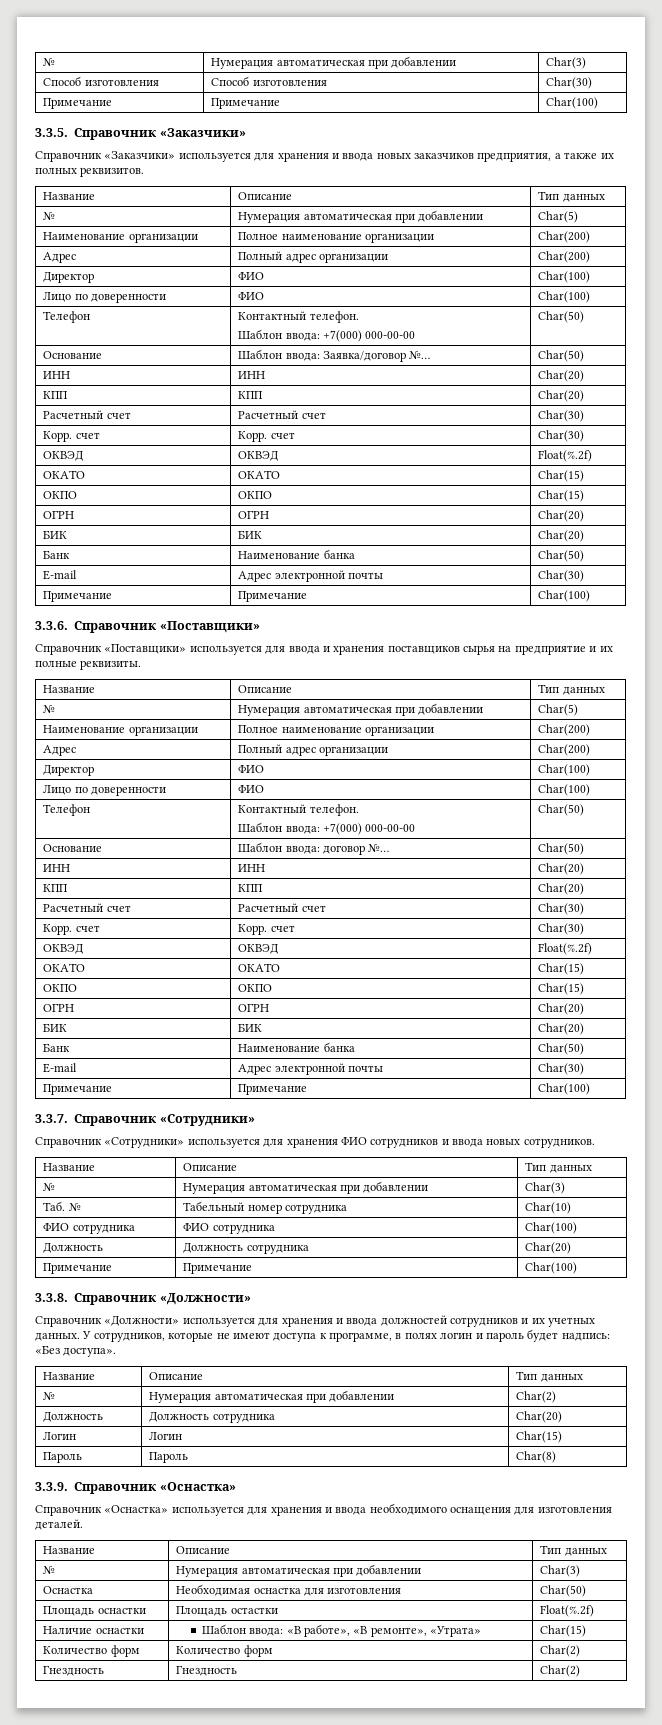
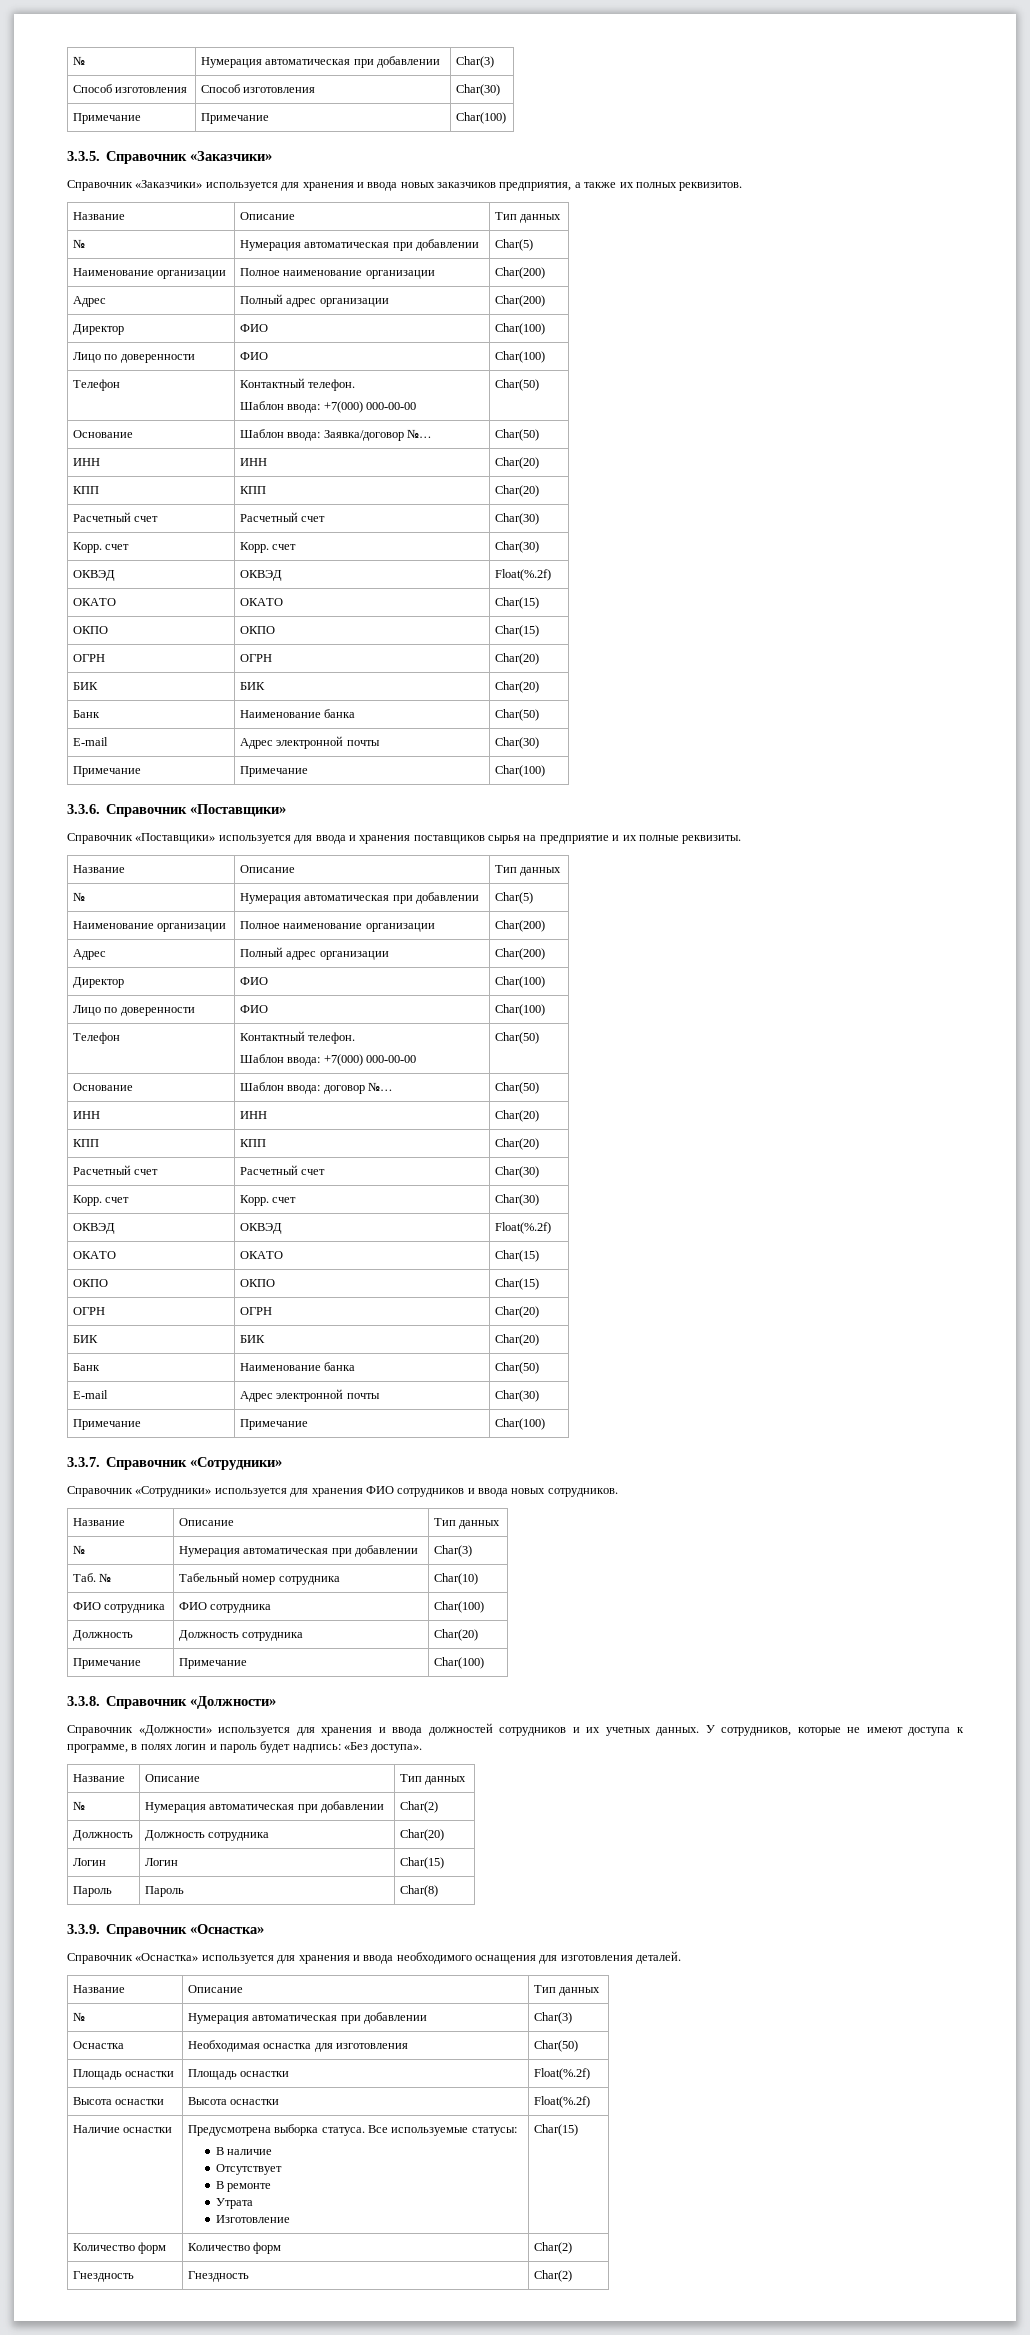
[230,1607,278,1614] [540,1605,595,1617] [43,1626,144,1634] [201,1624,482,1637] остастки | Float(%.2f) // Наличие оснастки | Шаблон ввода: «В работе», «В ремонте», «Утрата» -> [240,2071,290,2077] [533,2068,590,2080] [72,2097,165,2105] [187,2097,280,2105] [533,2096,590,2108] [72,2125,173,2133] [187,2124,517,2136] [216,2147,273,2155] [216,2164,283,2175] [216,2181,272,2192] [216,2198,254,2209] [216,2215,291,2223] оснастки | Float(%.2f) // Высота оснастки | Высота оснастки | Float(%.2f) // Наличие оснастки | Предусмотрена выборка статуса. Все используемые статусы: // В наличие // Отсутствует // В ремонте // Утрата // Изготовление

